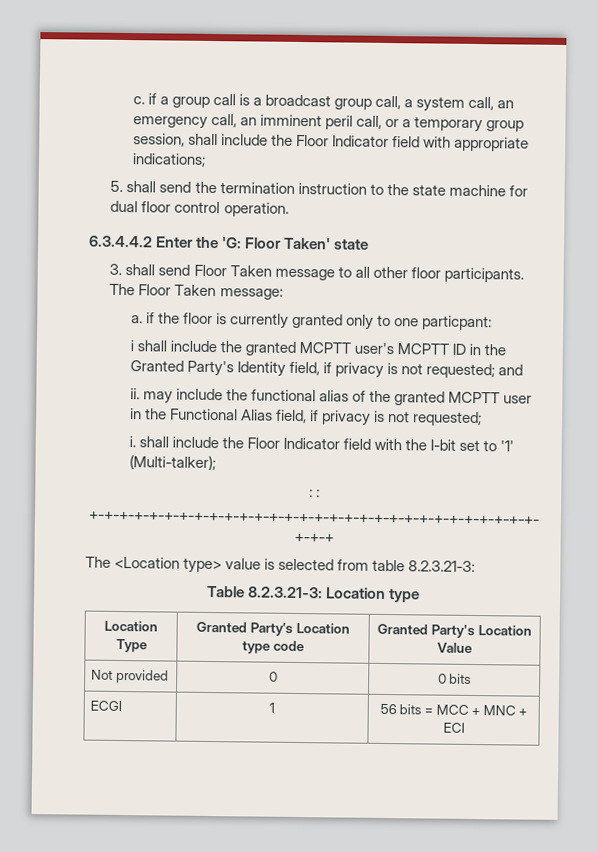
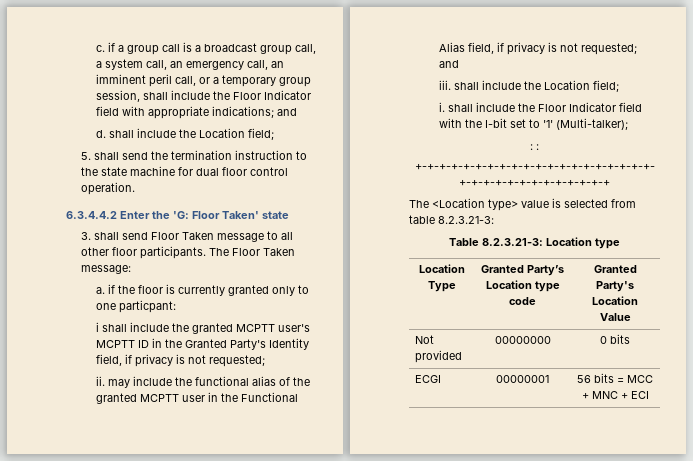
(206, 160) none -> [277,108,298,116] [96,128,275,140] and // d. shall include the Location field;
[498,364,524,376] and -> (266, 361) none
(483, 419) none -> [439,60,460,68] [439,80,620,92] and // iii. shall include the Location field;
[268,671,278,682] 0 -> [494,336,551,344] 00000000
[269,702,275,713] 1 -> [496,375,549,383] 00000001

